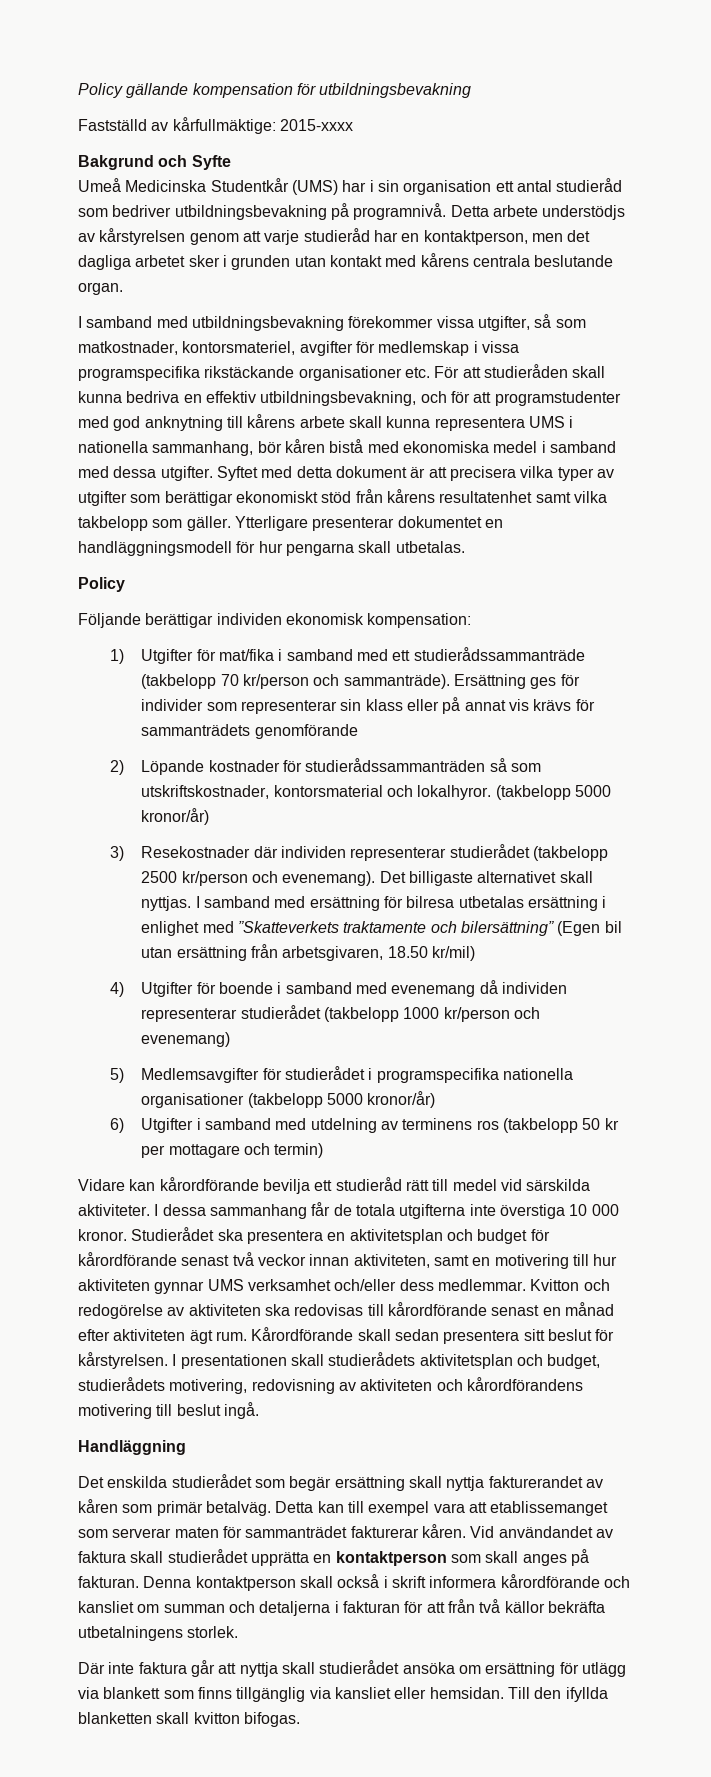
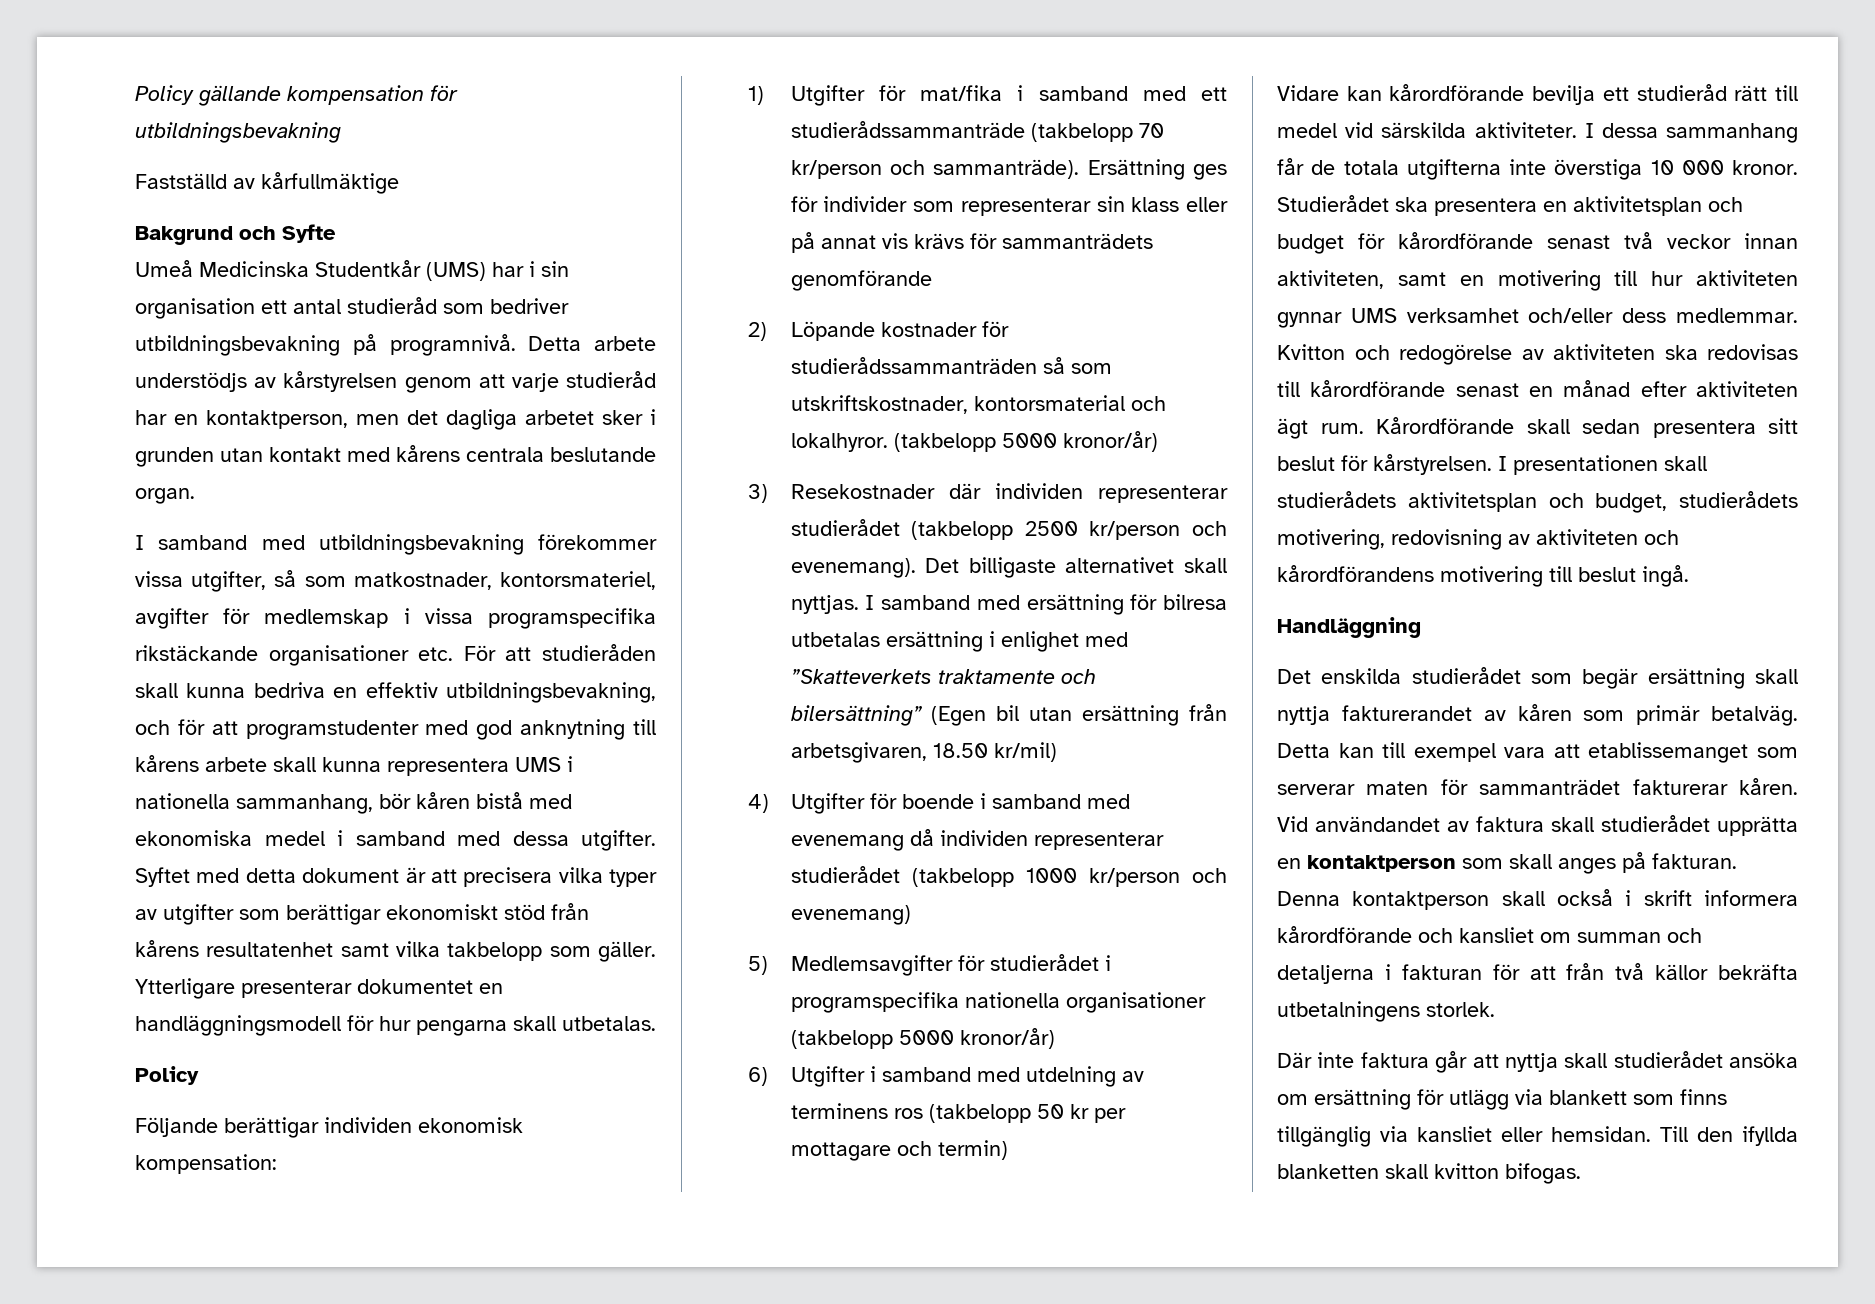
[172,117,353,134] kårfullmäktige: 2015-xxxx -> [261,172,399,194] kårfullmäktige

